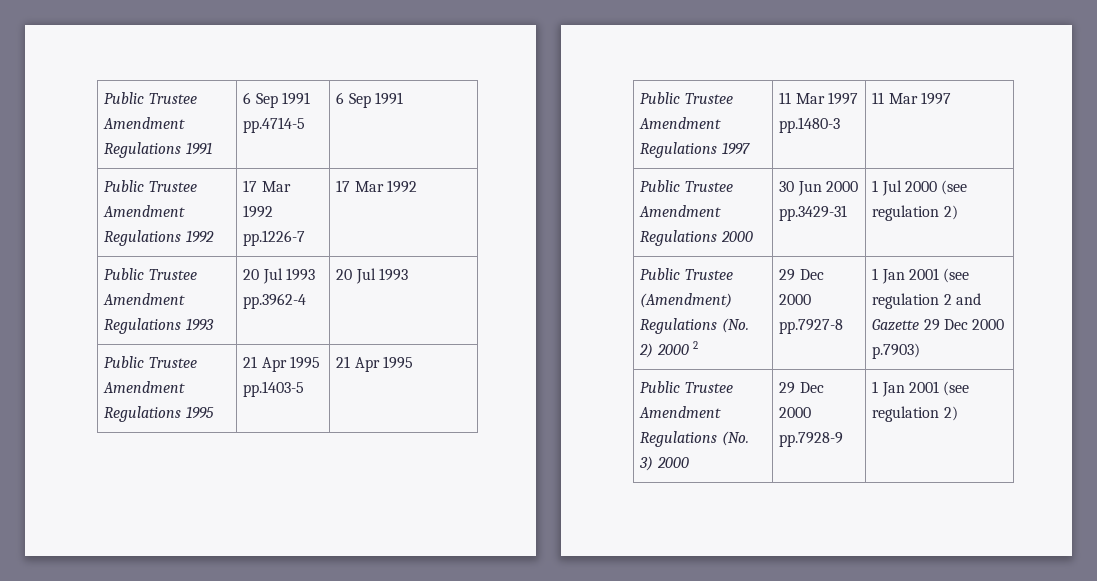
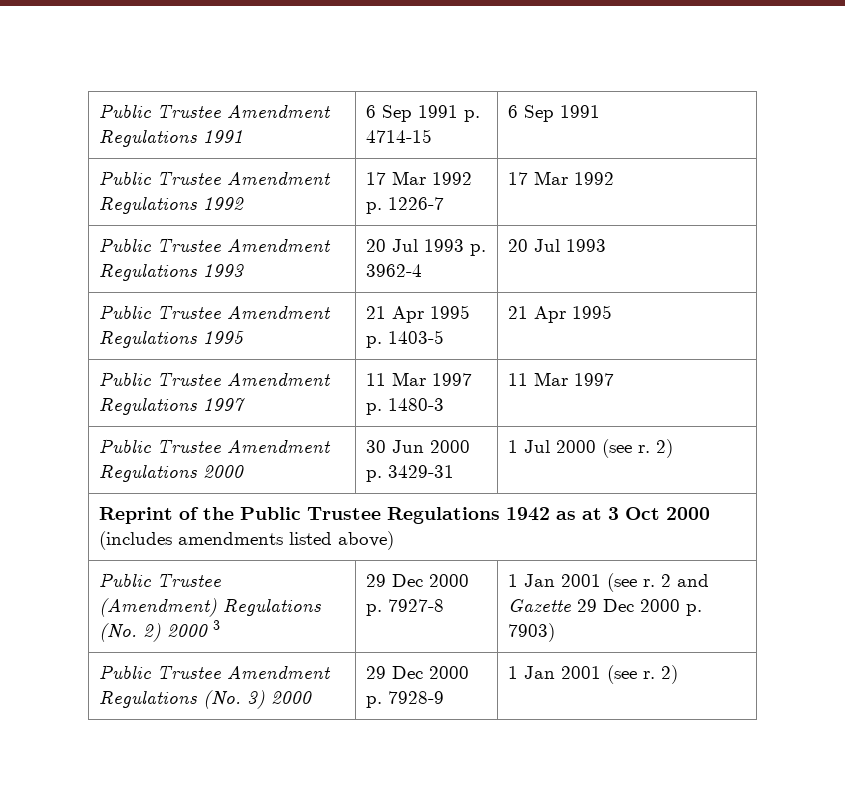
[243,117,306,133] pp.4714-5 -> [464,110,481,122] [366,129,433,143] p. 4714-15
[243,230,306,246] pp.1226-7 -> [366,197,445,214] p. 1226-7
[243,293,307,309] pp.3962-4 -> [470,244,487,256] [366,264,423,277] p. 3962-4
[243,381,305,397] pp.1403-5 -> [366,330,445,348] p. 1403-5
[779,117,841,133] pp.1480-3 -> [366,398,445,415] p. 1480-3
[779,205,848,221] pp.3429-31 -> [366,465,455,482] p. 3429-31
[872,205,958,221] regulation 2) -> [638,439,674,458] [99,507,711,524] [99,531,395,550] r. 2) // Reprint of the Public Trustee Regulations 1942 as at 3 Oct 2000 (includes amendments listed above)
[693,341,699,349] [779,269,824,281] [779,294,812,305] [779,319,844,334] [872,268,970,284] [872,293,940,309] 2 | 29 Dec 2000 pp.7927-8 | 1 Jan 2001 (see regulation -> [213,620,221,630] [366,574,470,587] [366,599,445,616] [508,573,656,592] 3 | 29 Dec 2000 p. 7927-8 | 1 Jan 2001 (see r.
[872,343,921,359] p.7903) -> [686,604,703,616] [508,623,556,642] p. 7903)
[779,432,844,447] [872,381,970,397] [872,406,940,422] pp.7928-9 | 1 Jan 2001 (see regulation -> [366,691,445,708] [508,665,656,684] p. 7928-9 | 1 Jan 2001 (see r.

